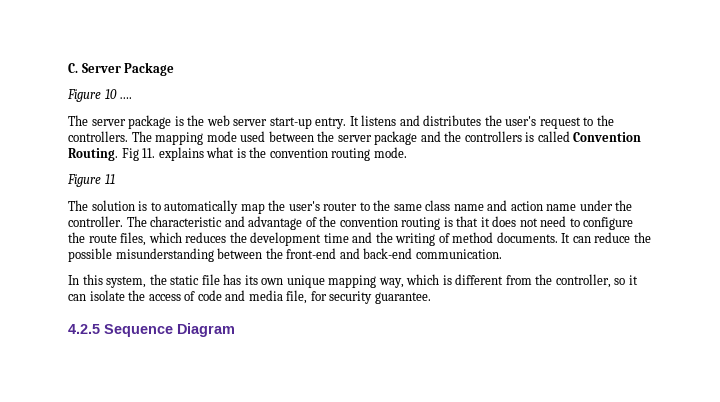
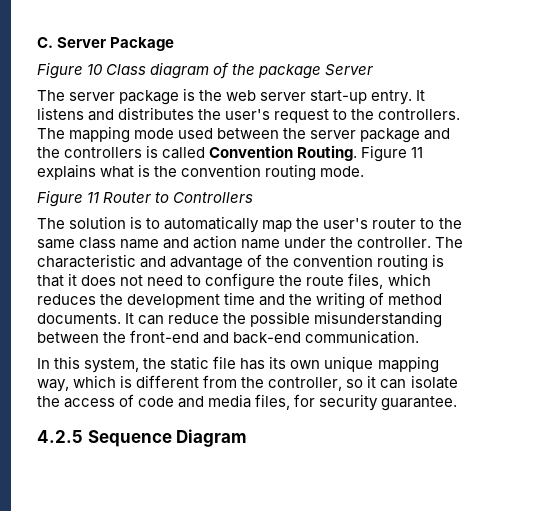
[119,97,133,99] …. -> [106,62,374,79] Class diagram of the package Server
[121,148,156,161] Fig 11. -> [361,145,424,162] Figure 11
(115, 179) none -> [103,192,254,203] Router to Controllers
[286,290,308,304] file, -> [255,394,291,410] files,

